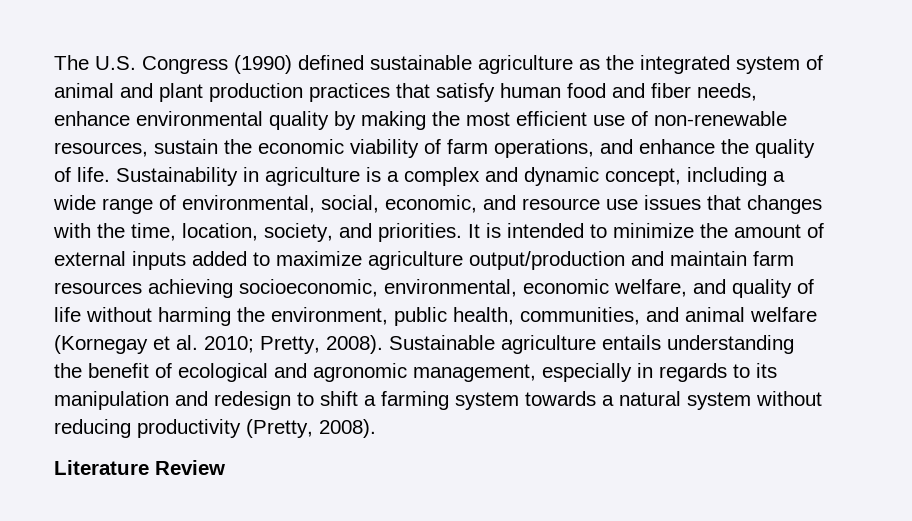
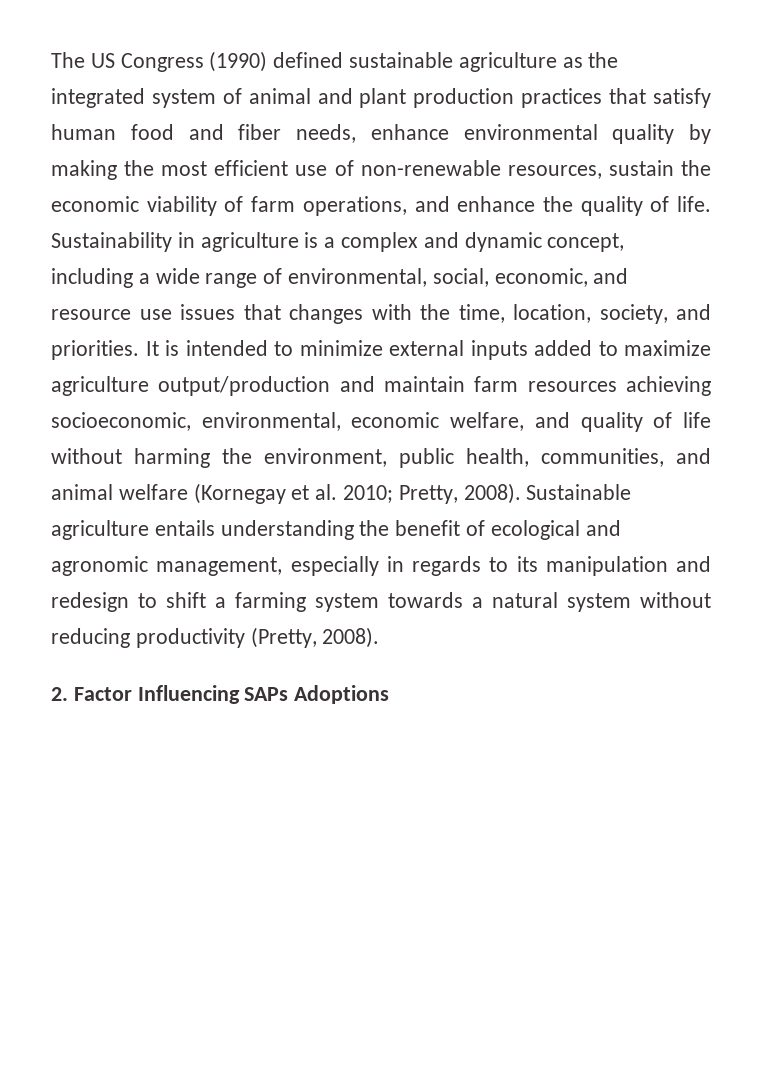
[95,56,136,70] U.S. -> [90,53,115,68] US
[700,223,824,238] the amount of -> (383, 348) none
[54,460,225,475] Literature Review -> [51,685,390,704] 2. Factor Influencing SAPs Adoptions

